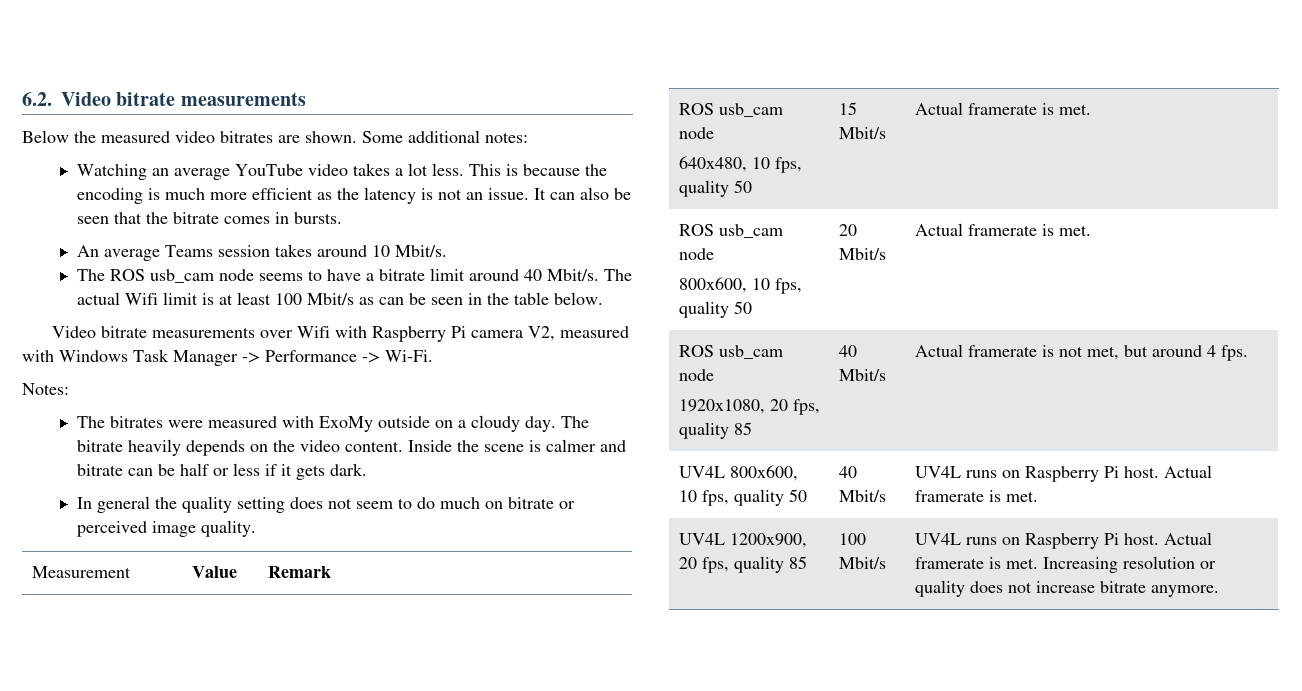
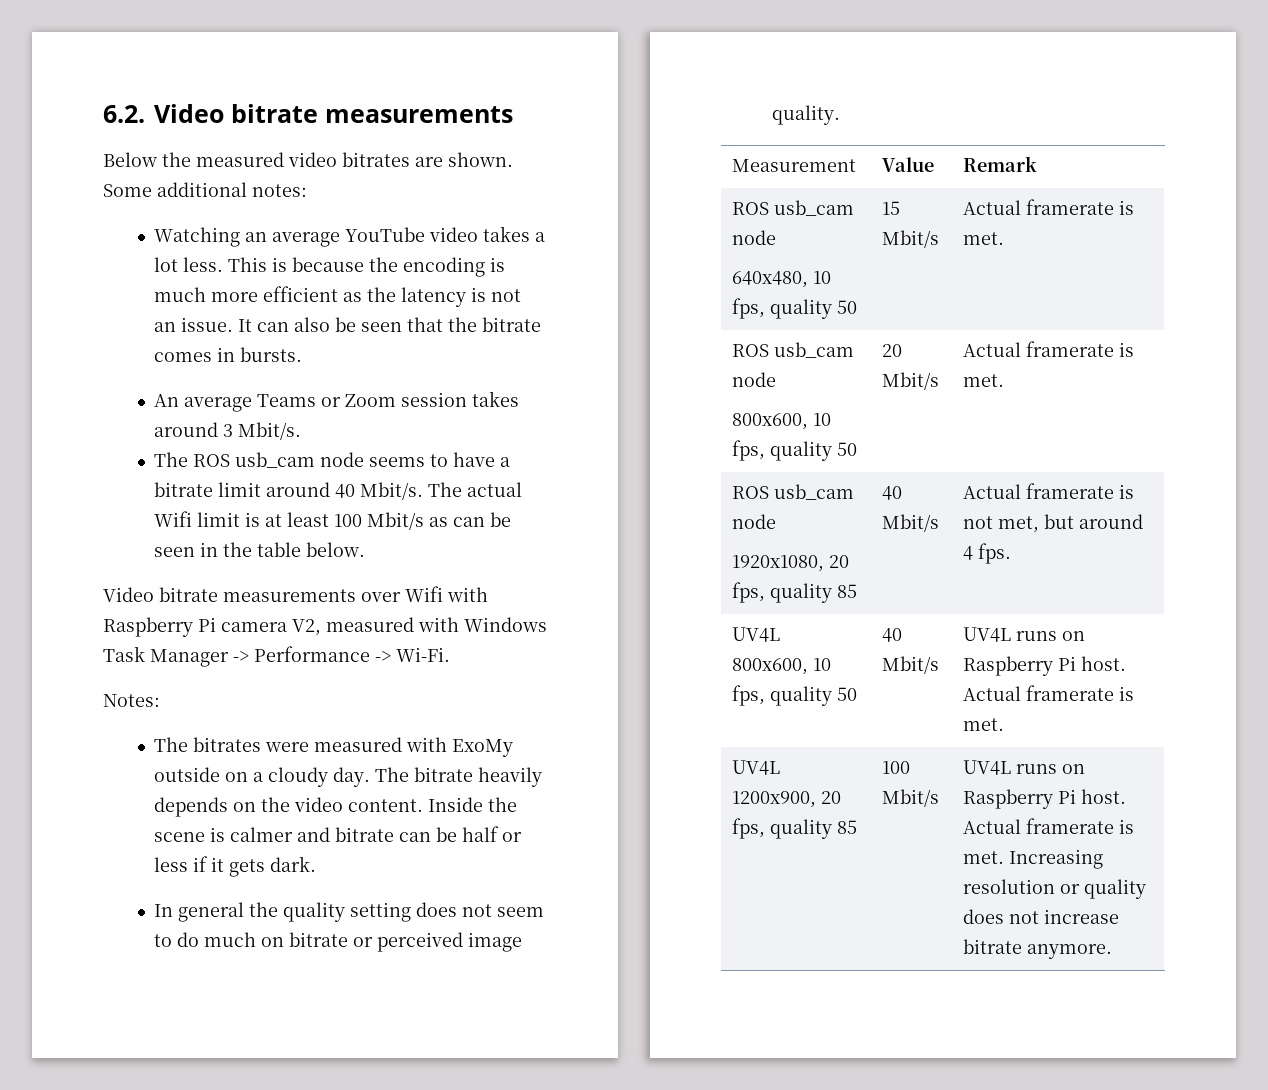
(213, 251) none -> [320,394,396,407] or Zoom
[371,245,390,257] 10 -> [222,424,233,437] 3

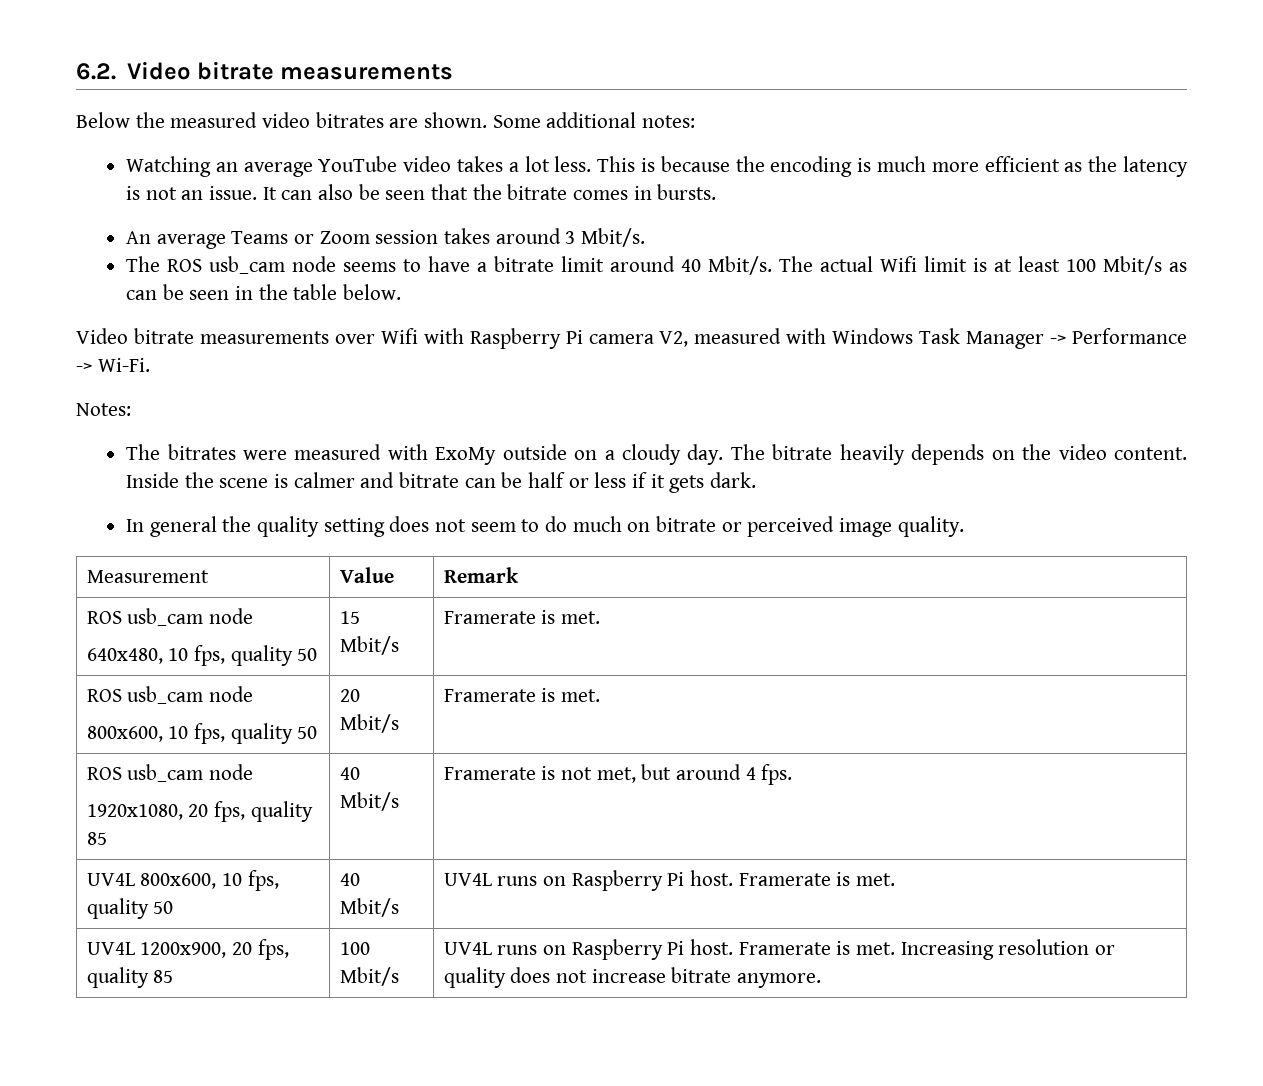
[963,199,1115,215] Actual framerate -> [443,611,536,624] Framerate
[963,341,1115,357] Actual framerate -> [443,689,536,702] Framerate
[963,483,1115,499] Actual framerate -> [443,767,536,780] Framerate
[963,685,1115,701] Actual framerate -> [738,873,831,886] Framerate
[963,818,1115,834] Actual framerate -> [738,942,831,955] Framerate

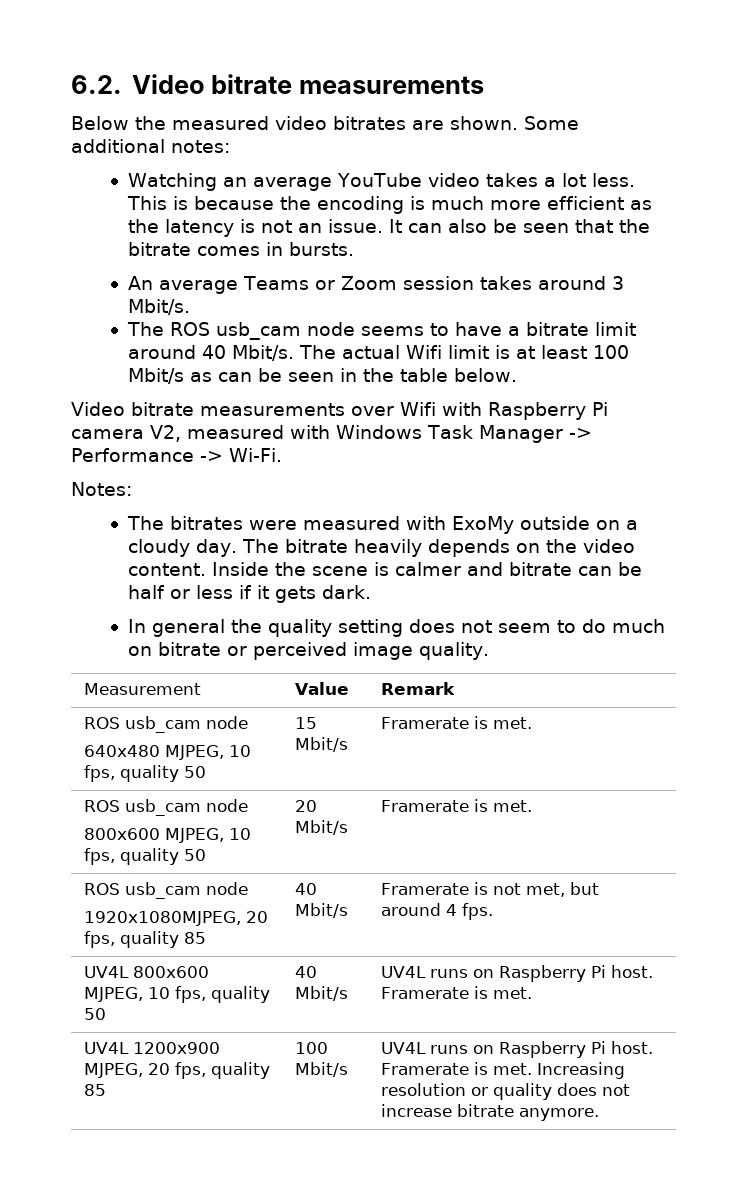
[86,648,163,664] 640x480, -> [83,745,224,760] 640x480 MJPEG,
[86,726,163,742] 800x600, -> [83,828,224,843] 800x600 MJPEG,
[86,804,183,820] 1920x1080, -> [83,911,241,926] 1920x1080MJPEG,
[140,873,217,889] 800x600, -> [132,966,209,978] [83,987,143,1002] 800x600 MJPEG,
[140,942,227,958] 1200x900, -> [132,1042,220,1054] [83,1063,143,1078] 1200x900 MJPEG,

